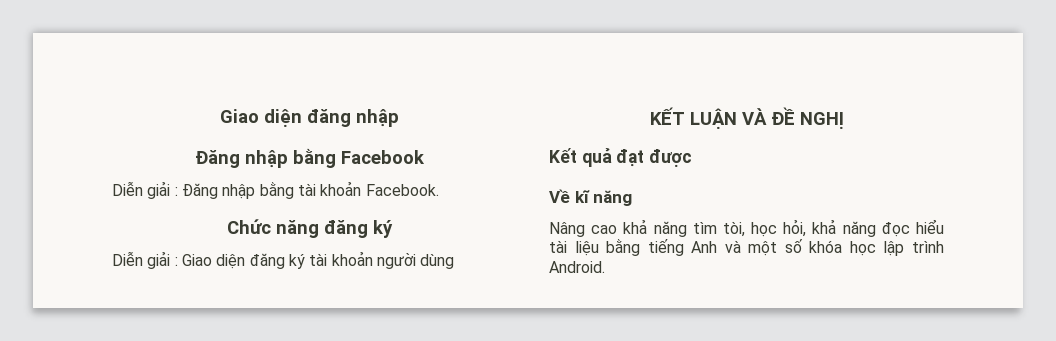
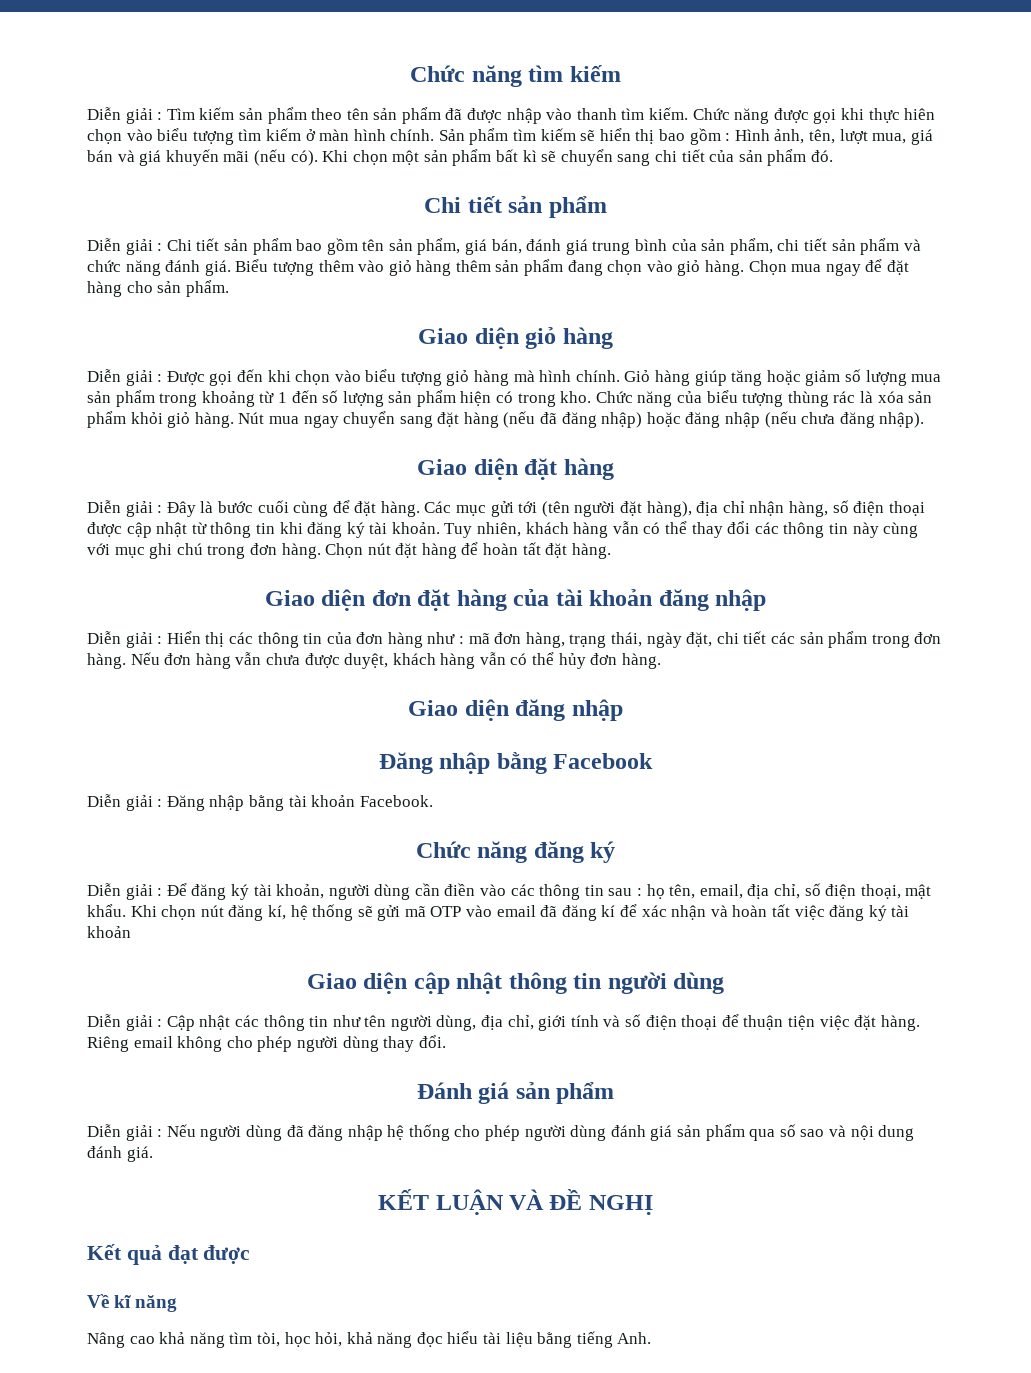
(220, 116) none -> [410,65,621,87] [87,107,936,124] [87,128,933,145] [87,149,833,166] [424,196,607,218] [87,238,921,255] [87,259,909,276] [87,280,229,297] [418,327,613,349] [87,369,942,386] [87,390,933,407] [87,411,925,428] [417,458,614,480] [87,500,925,517] [87,521,919,538] [87,542,611,559] [264,589,767,611] [87,631,942,648] [87,652,661,669] Chức năng tìm kiếm // Diễn giải : Tìm kiếm sản phẩm theo tên sản phẩm đã được nhập vào thanh tìm kiếm. Chức năng được gọi khi thực hiên chọn vào biểu tượng tìm kiếm ở màn hình chính. Sản phẩm tìm kiếm sẽ hiển thị bao gồm : Hình ảnh, tên, lượt mua, giá bán và giá khuyến mãi (nếu có). Khi chọn một sản phẩm bất kì sẽ chuyển sang chi tiết của sản phẩm đó. // Chi tiết sản phẩm // Diễn giải : Chi tiết sản phẩm bao gồm tên sản phẩm, giá bán, đánh giá trung bình của sản phẩm, chi tiết sản phẩm và chức năng đánh giá. Biểu tượng thêm vào giỏ hàng thêm sản phẩm đang chọn vào giỏ hàng. Chọn mua ngay để đặt hàng cho sản phẩm. // Giao diện giỏ hàng // Diễn giải : Được gọi đến khi chọn vào biểu tượng giỏ hàng mà hình chính. Giỏ hàng giúp tăng hoặc giảm số lượng mua sản phẩm trong khoảng từ 1 đến số lượng sản phẩm hiện có trong kho. Chức năng của biểu tượng thùng rác là xóa sản phẩm khỏi giỏ hàng. Nút mua ngay chuyển sang đặt hàng (nếu đã đăng nhập) hoặc đăng nhập (nếu chưa đăng nhập). // Giao diện đặt hàng // Diễn giải : Đây là bước cuối cùng để đặt hàng. Các mục gửi tới (tên người đặt hàng), địa chỉ nhận hàng, số điện thoại được cập nhật từ thông tin khi đăng ký tài khoản. Tuy nhiên, khách hàng vẫn có thể thay đổi các thông tin này cùng với mục ghi chú trong đơn hàng. Chọn nút đặt hàng để hoàn tất đặt hàng. // Giao diện đơn đặt hàng của tài khoản đăng nhập // Diễn giải : Hiển thị các thông tin của đơn hàng như : mã đơn hàng, trạng thái, ngày đặt, chi tiết các sản phẩm trong đơn hàng. Nếu đơn hàng vẫn chưa được duyệt, khách hàng vẫn có thể hủy đơn hàng. //
[181,251,455,269] Giao diện đăng ký tài khoản người dùng -> [166,883,932,900] [87,904,910,921] [87,926,131,938] [306,972,725,994] [87,1014,920,1031] [87,1035,446,1052] [416,1082,615,1104] [87,1124,915,1141] [87,1146,153,1162] Để đăng ký tài khoản, người dùng cần điền vào các thông tin sau : họ tên, email, địa chỉ, số điện thoại, mật khẩu. Khi chọn nút đăng kí, hệ thống sẽ gửi mã OTP vào email đã đăng kí để xác nhận và hoàn tất việc đăng ký tài khoản // Giao diện cập nhật thông tin người dùng // Diễn giải : Cập nhật các thông tin như tên người dùng, địa chỉ, giới tính và số điện thoại để thuận tiện việc đặt hàng. Riêng email không cho phép người dùng thay đổi. // Đánh giá sản phẩm // Diễn giải : Nếu người dùng đã đăng nhập hệ thống cho phép người dùng đánh giá sản phẩm qua số sao và nội dung đánh giá.
[691,239,945,256] [549,261,605,273] Anh và một số khóa học lập trình Android. -> [617,1332,652,1344] Anh.

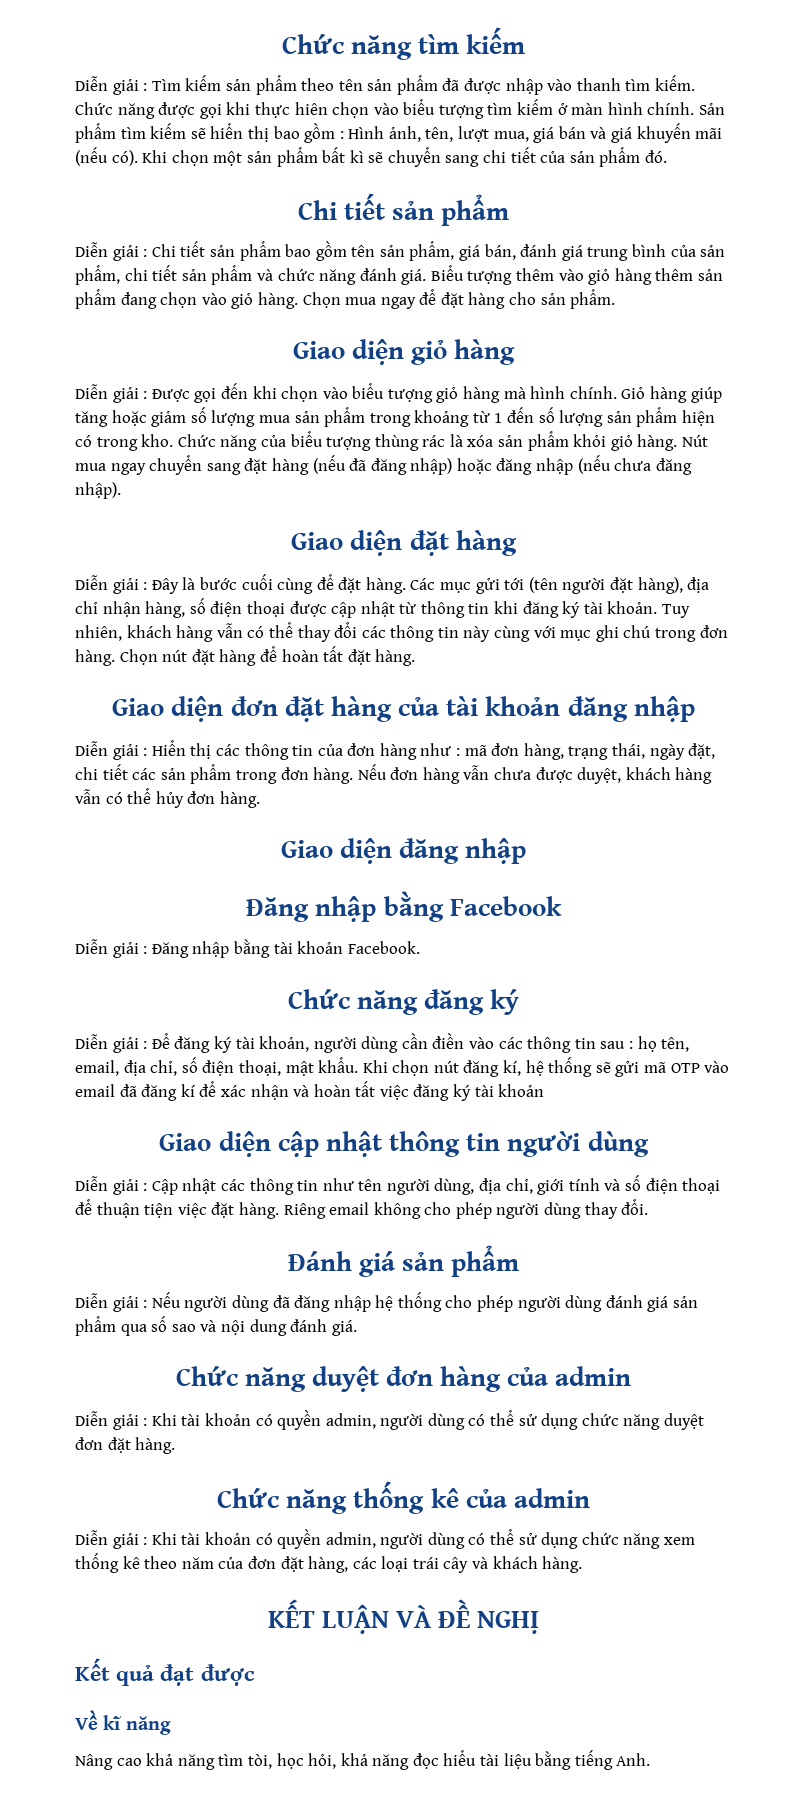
(153, 1154) none -> [175,1366,632,1392] [75,1410,705,1430] [75,1437,176,1454] [217,1481,590,1514] [75,1529,696,1549] [75,1553,583,1573] // Chức năng duyệt đơn hàng của admin // Diễn giải : Khi tài khoản có quyền admin, người dùng có thể sử dụng chức năng duyệt đơn đặt hàng. // Chức năng thống kê của admin // Diễn giải : Khi tài khoản có quyền admin, người dùng có thể sử dụng chức năng xem thống kê theo năm của đơn đặt hàng, các loại trái cây và khách hàng.

